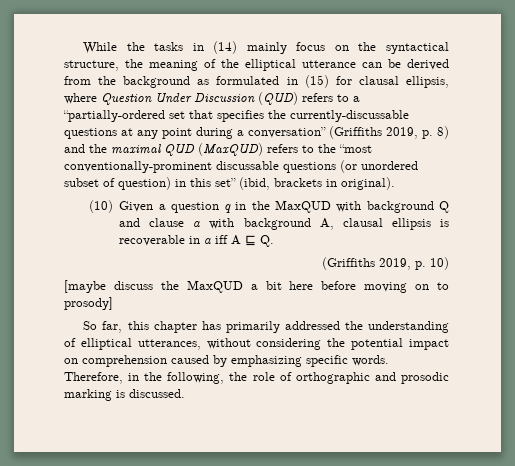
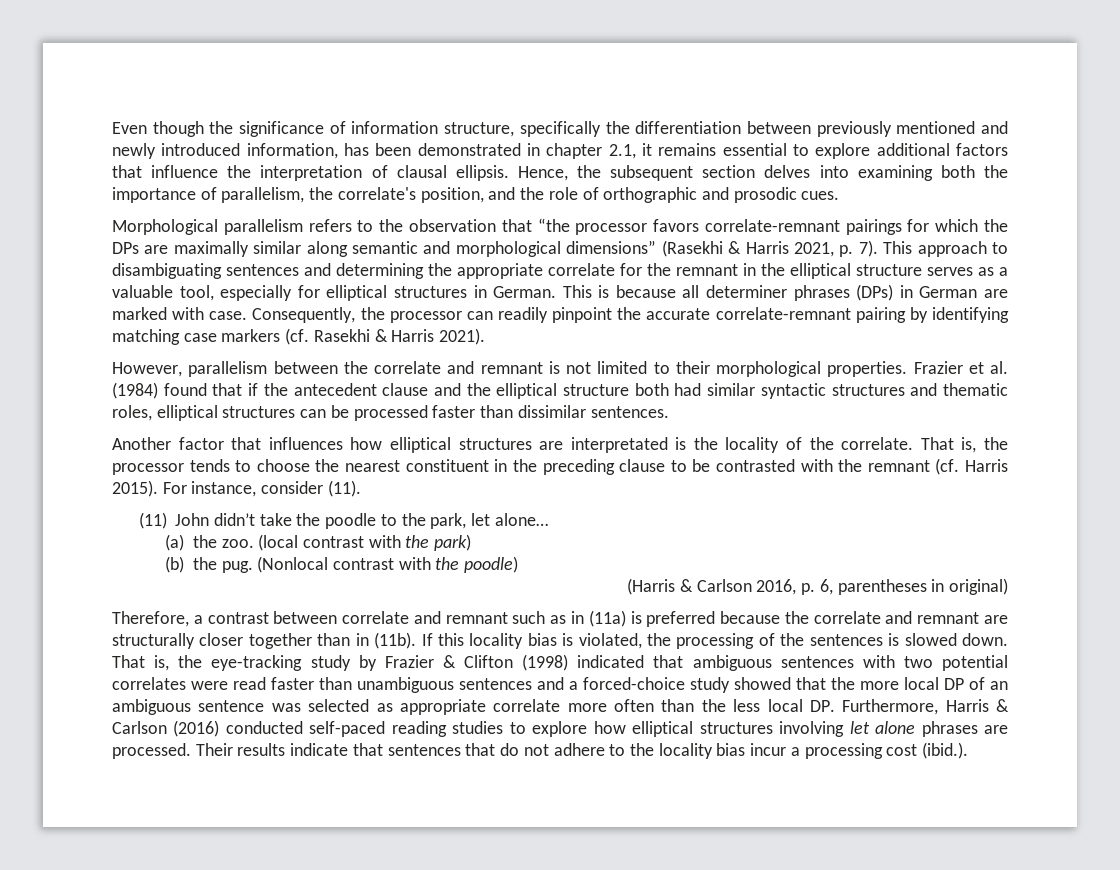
[83,41,449,54] [64,59,449,71] [64,75,449,88] [64,92,360,105] [63,110,409,122] [64,126,449,139] [64,143,372,156] [64,160,418,173] [64,177,395,190] [88,200,449,213] [119,218,449,230] [119,235,275,247] [322,257,449,270] [64,280,449,293] [64,297,113,310] [83,321,449,333] [64,338,449,350] [64,355,389,367] [64,372,225,384] While the tasks in (14) mainly focus on the syntactical structure, the meaning of the elliptical utterance can be derived from the background as formulated in (15) for clausal ellipsis, where Question Under Discussion (QUD) refers to a “partially-ordered set that specifies the currently-discussable questions at any point during a conversation” (Griffiths 2019, p. 8) and the maximal QUD (MaxQUD) refers to the “most conventionally-prominent discussable questions (or unordered subset of question) in this set” (ibid, brackets in original). // (10) Given a question q in the MaxQUD with background Q and clause α with background A, clausal ellipsis is recoverable in α iff A ⊑ Q. // (Griffiths 2019, p. 10) // [maybe discuss the MaxQUD a bit here before moving on to prosody] // So far, this chapter has primarily addressed the understanding of elliptical utterances, without considering the potential impact on comprehension caused by emphasizing specific words. Therefore, in the following, -> [112,121,1009,137] [112,143,1009,159] [112,165,1008,181] [112,187,516,203] Even though the significance of information structure, specifically the differentiation between previously mentioned and newly introduced information, has been demonstrated in chapter 2.1, it remains essential to explore additional factors that influence the interpretation of clausal ellipsis. Hence, the subsequent section delves into examining both the importance of parallelism, the correlate's position, and
[64,389,185,401] marking is discussed. -> [801,191,840,200] [112,218,1009,235] [112,240,1008,257] [112,263,1008,279] [112,284,1009,301] [112,307,1009,323] [112,328,486,345] [112,361,1008,377] [112,382,1009,399] [112,405,669,421] [112,437,1009,453] [112,458,1008,475] [112,480,361,497] [138,512,548,529] [165,534,472,551] [165,556,519,573] [627,578,1009,595] [112,610,1009,627] [112,632,1009,649] [112,654,1008,671] [112,677,1008,693] [112,699,1009,715] [112,720,1008,737] [112,742,969,759] cues. // Morphological parallelism refers to the observation that “the processor favors correlate-remnant pairings for which the DPs are maximally similar along semantic and morphological dimensions” (Rasekhi & Harris 2021, p. 7). This approach to disambiguating sentences and determining the appropriate correlate for the remnant in the elliptical structure serves as a valuable tool, especially for elliptical structures in German. This is because all determiner phrases (DPs) in German are marked with case. Consequently, the processor can readily pinpoint the accurate correlate-remnant pairing by identifying matching case markers (cf. Rasekhi & Harris 2021). // However, parallelism between the correlate and remnant is not limited to their morphological properties. Frazier et al. (1984) found that if the antecedent clause and the elliptical structure both had similar syntactic structures and thematic roles, elliptical structures can be processed faster than dissimilar sentences. // Another factor that influences how elliptical structures are interpretated is the locality of the correlate. That is, the processor tends to choose the nearest constituent in the preceding clause to be contrasted with the remnant (cf. Harris 2015). For instance, consider (11). // (11) John didn’t take the poodle to the park, let alone… // (a) the zoo. (local contrast with the park) // (b) the pug. (Nonlocal contrast with the poodle) // (Harris & Carlson 2016, p. 6, parentheses in original) // Therefore, a contrast between correlate and remnant such as in (11a) is preferred because the correlate and remnant are structurally closer together than in (11b). If this locality bias is violated, the processing of the sentences is slowed down. That is, the eye-tracking study by Frazier & Clifton (1998) indicated that ambiguous sentences with two potential correlates were read faster than unambiguous sentences and a forced-choice study showed that the more local DP of an ambiguous sentence was selected as appropriate correlate more often than the less local DP. Furthermore, Harris & Carlson (2016) conducted self-paced reading studies to explore how elliptical structures involving let alone phrases are processed. Their results indicate that sentences that do not adhere to the locality bias incur a processing cost (ibid.).

